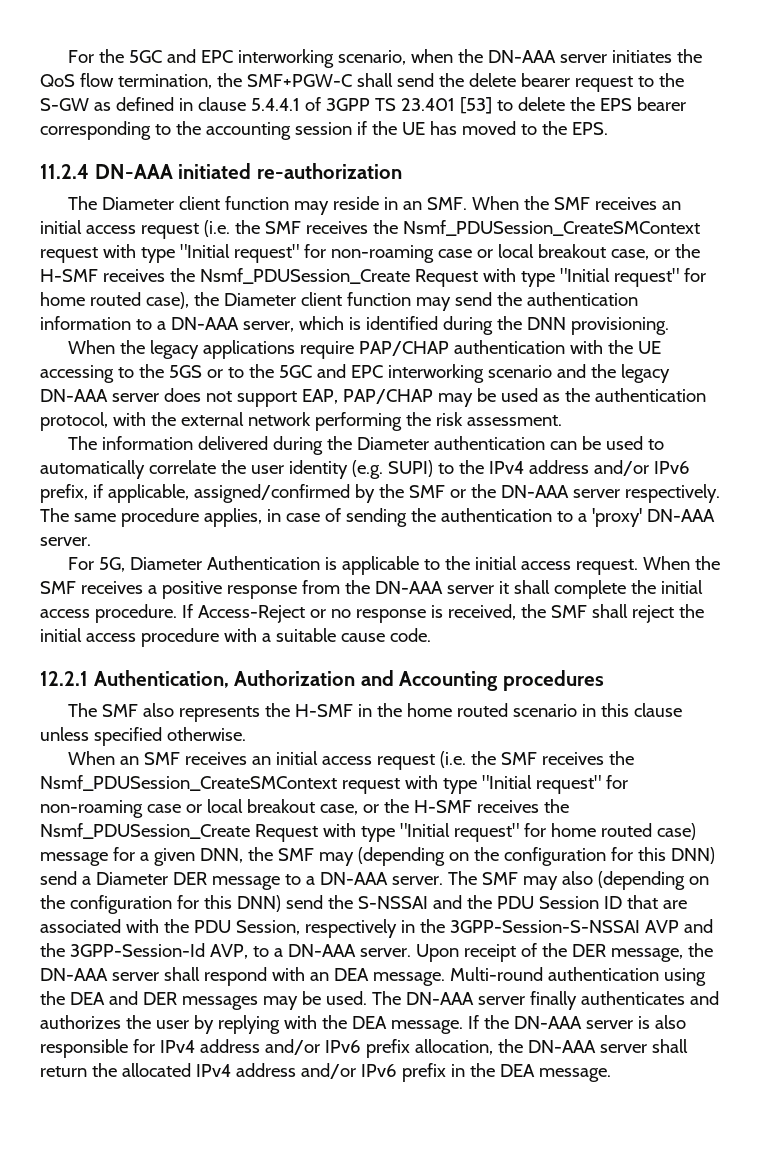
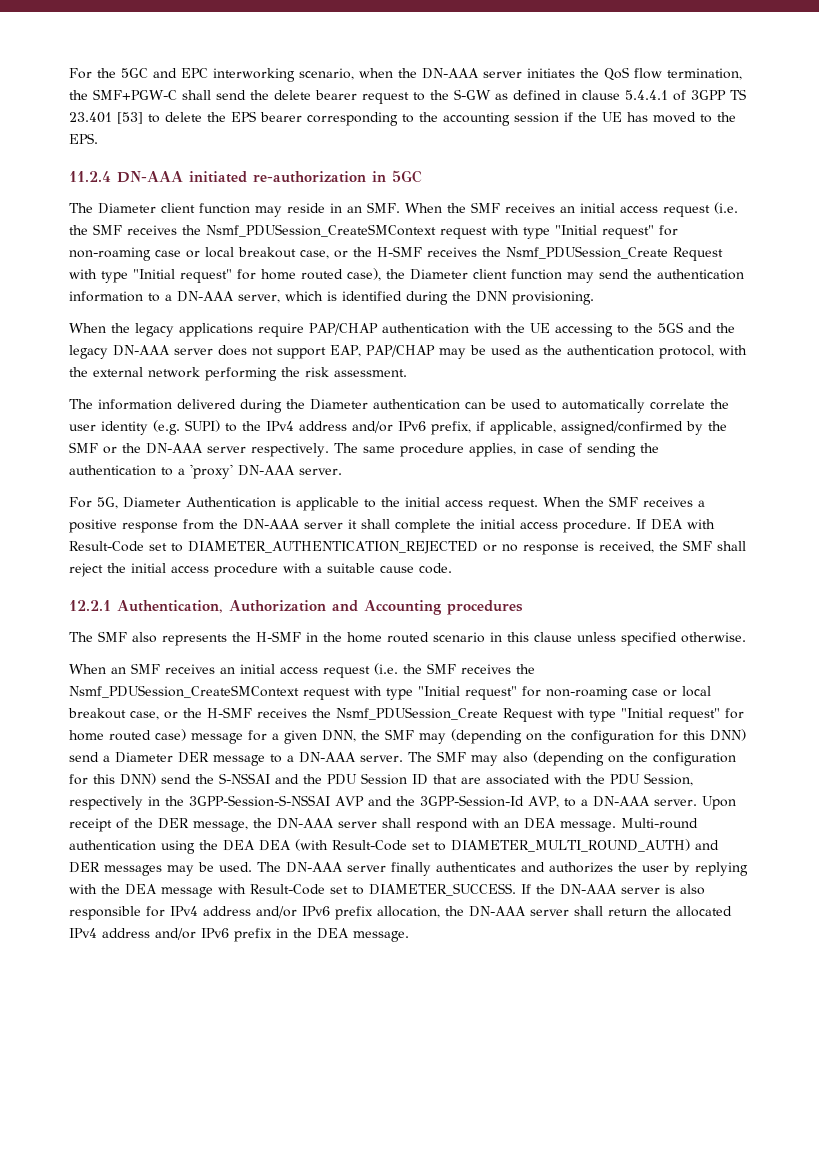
(402, 171) none -> [372,170,422,183] in 5GC
[206,364,552,383] or to the 5GC and EPC interworking scenario -> (683, 327) none
[197,605,305,623] Access-Reject -> [651,519,715,530] [69,541,478,554] DEA with Result-Code set to DIAMETER_AUTHENTICATION_REJECTED
(105, 998) none -> [259,839,690,852] DEA (with Result-Code set to DIAMETER_MULTI_ROUND_AUTH)
[390,1020,463,1034] message. -> [161,883,516,898] message with Result-Code set to DIAMETER_SUCCESS.

